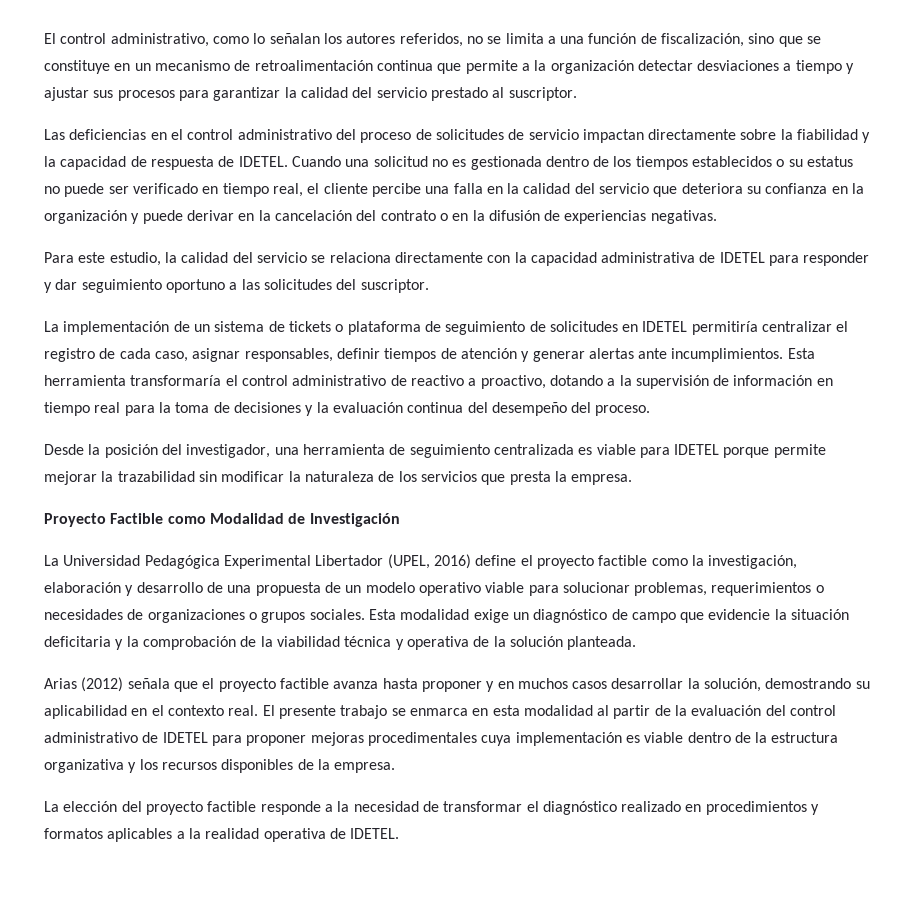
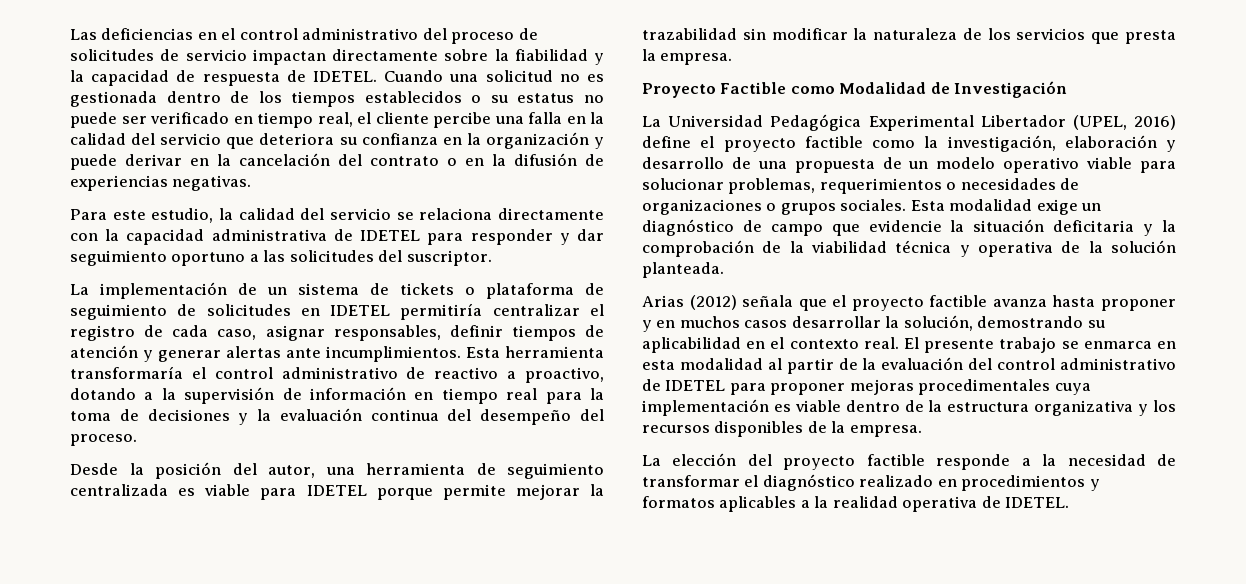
[44,33,822,47] [44,60,855,74] [44,87,577,101] El control administrativo, como lo señalan los autores referidos, no se limita a una función de fiscalización, sino que se constituye en un mecanismo de retroalimentación continua que permite a la organización detectar desviaciones a tiempo y ajustar sus procesos para garantizar la calidad del servicio prestado al suscriptor. // -> (70, 34) none
[186,444,271,458] investigador, -> [268,465,315,478] autor,

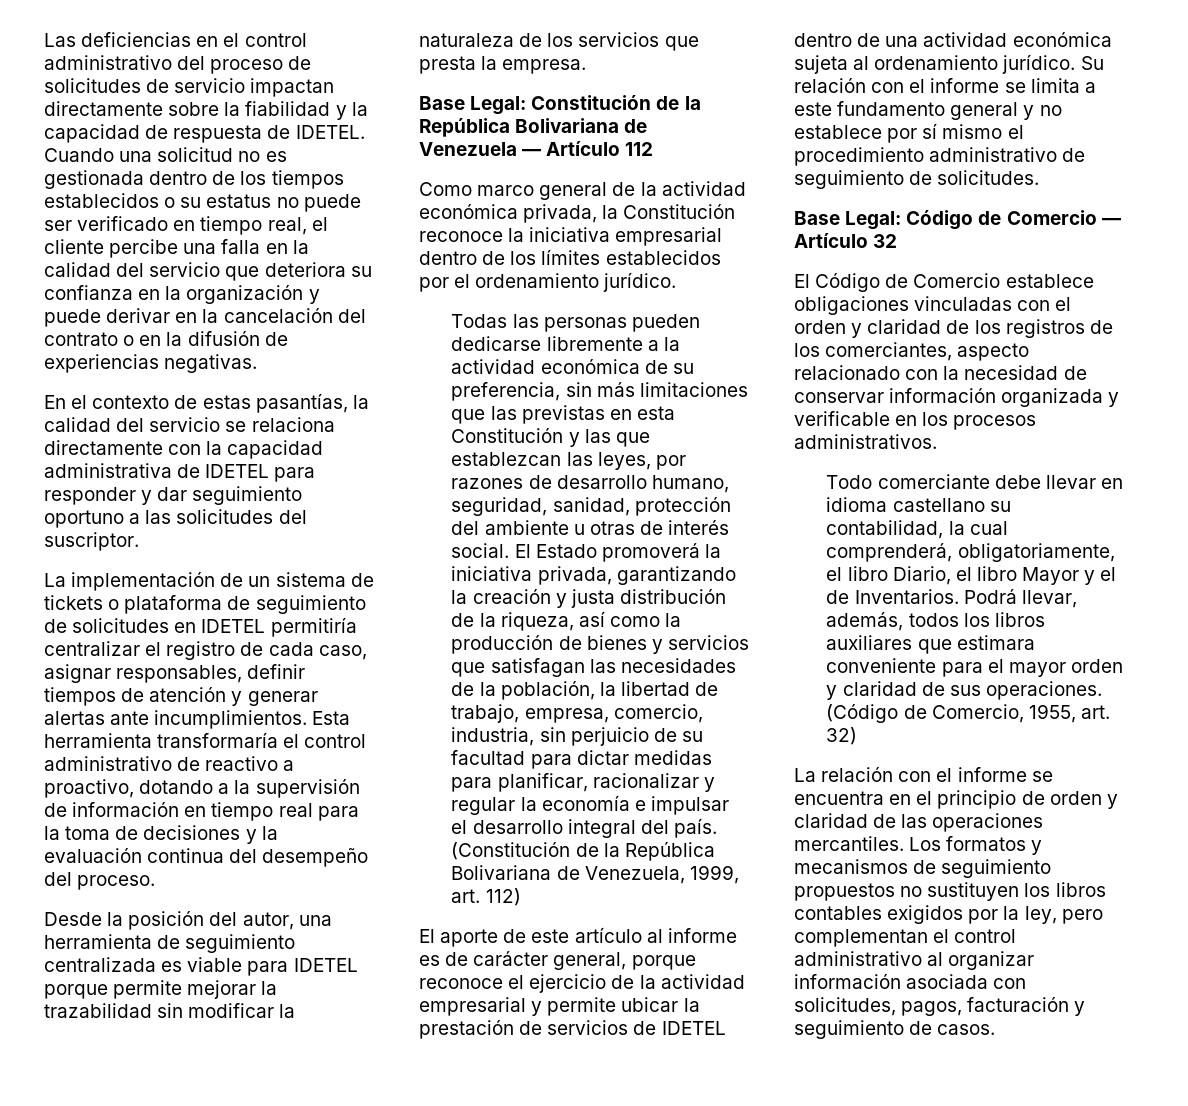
[70,208,214,223] Para este estudio, -> [44,393,348,413] En el contexto de estas pasantías,
[642,81,1068,98] [642,114,1176,131] [642,135,1176,152] [642,157,1176,173] [642,178,1080,194] [642,199,1102,215] [642,219,1176,236] [642,240,1176,257] [642,262,724,278] [642,295,1176,311] [642,315,1105,332] [642,337,1176,353] [642,357,1176,374] [642,379,1091,395] [642,399,1176,416] [642,421,922,437] [642,453,1176,470] [642,474,1100,491] [642,496,1070,512] Proyecto Factible como Modalidad de Investigación // La Universidad Pedagógica Experimental Libertador (UPEL, 2016) define el proyecto factible como la investigación, elaboración y desarrollo de una propuesta de un modelo operativo viable para solucionar problemas, requerimientos o necesidades de organizaciones o grupos sociales. Esta modalidad exige un diagnóstico de campo que evidencie la situación deficitaria y la comprobación de la viabilidad técnica y operativa de la solución planteada. // Arias (2012) señala que el proyecto factible avanza hasta proponer y en muchos casos desarrollar la solución, demostrando su aplicabilidad en el contexto real. El presente trabajo se enmarca en esta modalidad al partir de la evaluación del control administrativo de IDETEL para proponer mejoras procedimentales cuya implementación es viable dentro de la estructura organizativa y los recursos disponibles de la empresa. // La elección del proyecto factible responde a la necesidad de transformar el diagnóstico realizado en procedimientos y formatos aplicables a la realidad operativa de IDETEL. -> [419,95,701,115] [419,118,648,137] [419,141,654,156] [419,181,746,200] [419,204,736,223] [419,227,723,246] [419,249,721,265] [419,272,677,292] [451,314,700,332] [451,336,680,351] [451,359,694,374] [451,382,748,401] [451,405,675,424] [451,428,650,447] [451,452,686,470] [451,475,729,493] [451,497,731,516] [451,520,730,535] [451,543,721,562] [451,566,736,585] [451,589,726,608] [451,611,682,631] [451,635,749,654] [451,658,736,677] [451,681,719,700] [451,704,703,723] [451,727,703,746] [451,750,712,769] [451,773,715,792] [451,795,729,815] [451,818,717,838] [451,841,715,861] [451,865,739,884] [451,888,521,906] [419,927,737,947] [419,951,696,970] [419,974,745,993] [419,997,700,1016] [419,1020,726,1039] [794,32,1112,47] [794,54,1104,74] [794,78,1096,93] [794,101,1062,120] [794,123,1024,143] [794,147,1086,166] [794,170,1040,189] [794,210,1121,230] [794,233,898,248] [794,273,1094,292] [794,296,1072,315] [794,319,1113,338] [794,342,1030,361] [794,365,1087,380] [794,388,1120,407] [794,411,1037,430] [794,434,937,449] [826,474,1123,489] [826,497,1011,512] [826,520,1008,539] [826,543,1115,562] [826,566,1117,585] [826,589,1077,608] [826,612,1045,631] [826,635,1035,654] [826,658,1123,677] [826,681,1102,700] [826,704,1110,723] [826,727,858,745] [794,767,1053,782] [794,790,1118,809] [794,813,1044,832] [794,836,1043,855] [794,859,1052,878] [794,882,1106,901] [794,905,1103,924] [794,929,1017,947] [794,951,1035,970] [794,974,1027,989] [794,997,1086,1016] [794,1020,996,1039] Base Legal: Constitución de la República Bolivariana de Venezuela — Artículo 112 // Como marco general de la actividad económica privada, la Constitución reconoce la iniciativa empresarial dentro de los límites establecidos por el ordenamiento jurídico. // Todas las personas pueden dedicarse libremente a la actividad económica de su preferencia, sin más limitaciones que las previstas en esta Constitución y las que establezcan las leyes, por razones de desarrollo humano, seguridad, sanidad, protección del ambiente u otras de interés social. El Estado promoverá la iniciativa privada, garantizando la creación y justa distribución de la riqueza, así como la producción de bienes y servicios que satisfagan las necesidades de la población, la libertad de trabajo, empresa, comercio, industria, sin perjuicio de su facultad para dictar medidas para planificar, racionalizar y regular la economía e impulsar el desarrollo integral del país. (Constitución de la República Bolivariana de Venezuela, 1999, art. 112) // El aporte de este artículo al informe es de carácter general, porque reconoce el ejercicio de la actividad empresarial y permite ubicar la prestación de servicios de IDETEL dentro de una actividad económica sujeta al ordenamiento jurídico. Su relación con el informe se limita a este fundamento general y no establece por sí mismo el procedimiento administrativo de seguimiento de solicitudes. // Base Legal: Código de Comercio — Artículo 32 // El Código de Comercio establece obligaciones vinculadas con el orden y claridad de los registros de los comerciantes, aspecto relacionado con la necesidad de conservar información organizada y verificable en los procesos administrativos. // Todo comerciante debe llevar en idioma castellano su contabilidad, la cual comprenderá, obligatoriamente, el libro Diario, el libro Mayor y el de Inventarios. Podrá llevar, además, todos los libros auxiliares que estimara conveniente para el mayor orden y claridad de sus operaciones. (Código de Comercio, 1955, art. 32) // La relación con el informe se encuentra en el principio de orden y claridad de las operaciones mercantiles. Los formatos y mecanismos de seguimiento propuestos no sustituyen los libros contables exigidos por la ley, pero complementan el control administrativo al organizar información asociada con solicitudes, pagos, facturación y seguimiento de casos.

